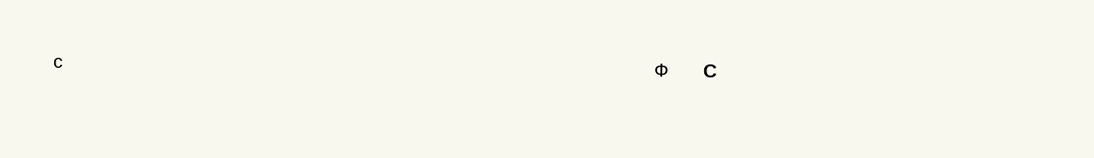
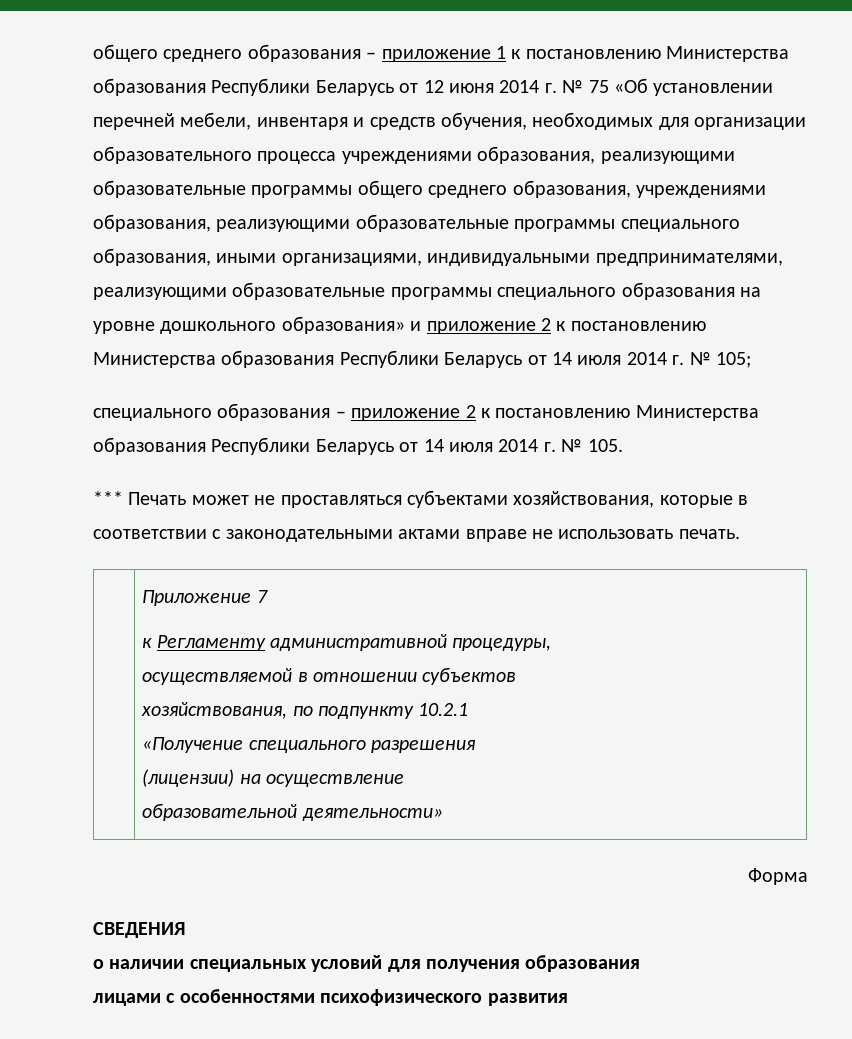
[53,57,64,68] [654,63,669,77] [703,64,718,78] с // Ф // С -> [93,44,790,62] [93,78,774,96] [93,112,807,130] [93,146,735,164] [93,180,766,198] [93,214,740,232] [93,248,783,266] [93,282,761,300] [93,316,706,334] [93,350,751,368] [93,403,759,421] [93,437,623,455] [93,490,749,508] [93,529,740,542] [142,590,268,606] [142,634,552,651] [142,667,517,685] [141,702,469,719] [142,737,476,753] [142,769,405,787] [142,803,443,821] [748,868,808,885] [93,922,185,938] [93,955,641,972] [93,989,568,1006] общего среднего образования – приложение 1 к постановлению Министерства образования Республики Беларусь от 12 июня 2014 г. № 75 «Об установлении перечней мебели, инвентаря и средств обучения, необходимых для организации образовательного процесса учреждениями образования, реализующими образовательные программы общего среднего образования, учреждениями образования, реализующими образовательные программы специального образования, иными организациями, индивидуальными предпринимателями, реализующими образовательные программы специального образования на уровне дошкольного образования» и приложение 2 к постановлению Министерства образования Республики Беларусь от 14 июля 2014 г. № 105; // специального образования – приложение 2 к постановлению Министерства образования Республики Беларусь от 14 июля 2014 г. № 105. // *** Печать может не проставляться субъектами хозяйствования, которые в соответствии с законодательными актами вправе не использовать печать. // | Приложение 7 // к Регламенту административной процедуры, // осуществляемой в отношении субъектов // хозяйствования, по подпункту 10.2.1 // «Получение специального разрешения // (лицензии) на осуществление // образовательной деятельности» // Форма // СВЕДЕНИЯ // о наличии специальных условий для получения образования // лицами с особенностями психофизического развития

